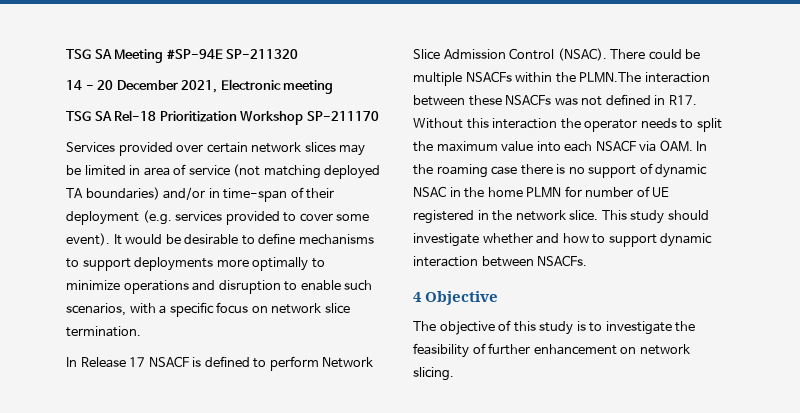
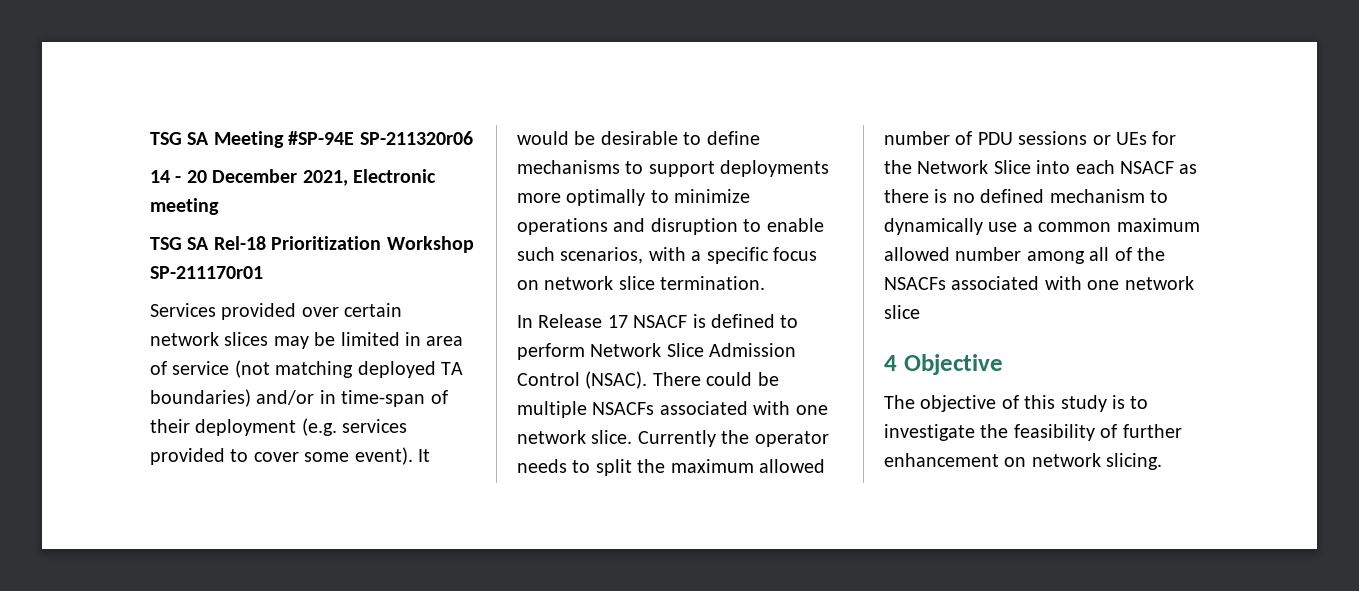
[226,49,299,59] SP-211320 -> [359,131,473,145] SP-211320r06
[306,111,379,121] SP-211170 -> [150,266,263,279] SP-211170r01
[515,72,710,83] [413,94,697,106] [413,118,558,129] within the PLMN.The interaction between these NSACFs was not defined in R17. Without this interaction -> [659,401,828,415] [517,430,716,447] associated with one network slice. Currently
[501,140,708,152] [413,163,708,178] [413,186,670,198] [413,210,709,224] [413,233,713,247] [413,255,588,267] value into each NSACF via OAM. In the roaming case there is no support of dynamic NSAC in the home PLMN for number of UE registered in the network slice. This study should investigate whether and how to support dynamic interaction between NSACFs. -> [759,459,825,473] [884,131,1177,145] [884,160,1198,174] [884,189,1168,203] [884,218,1200,235] [884,247,1165,264] [884,276,1194,290] [884,305,920,319] allowed number of PDU sessions or UEs for the Network Slice into each NSACF as there is no defined mechanism to dynamically use a common maximum allowed number among all of the NSACFs associated with one network slice

